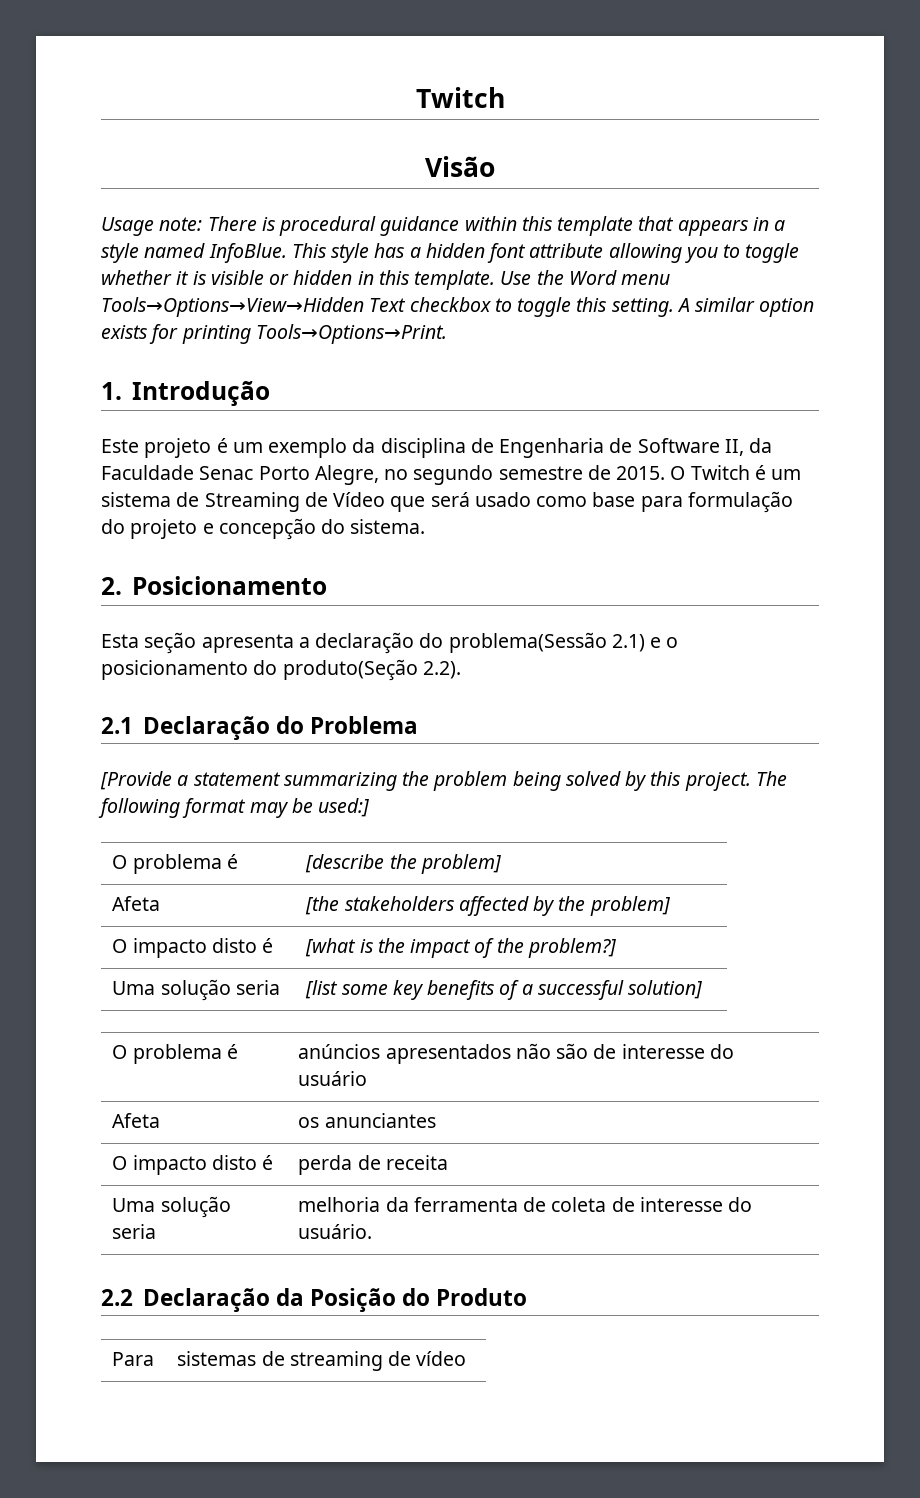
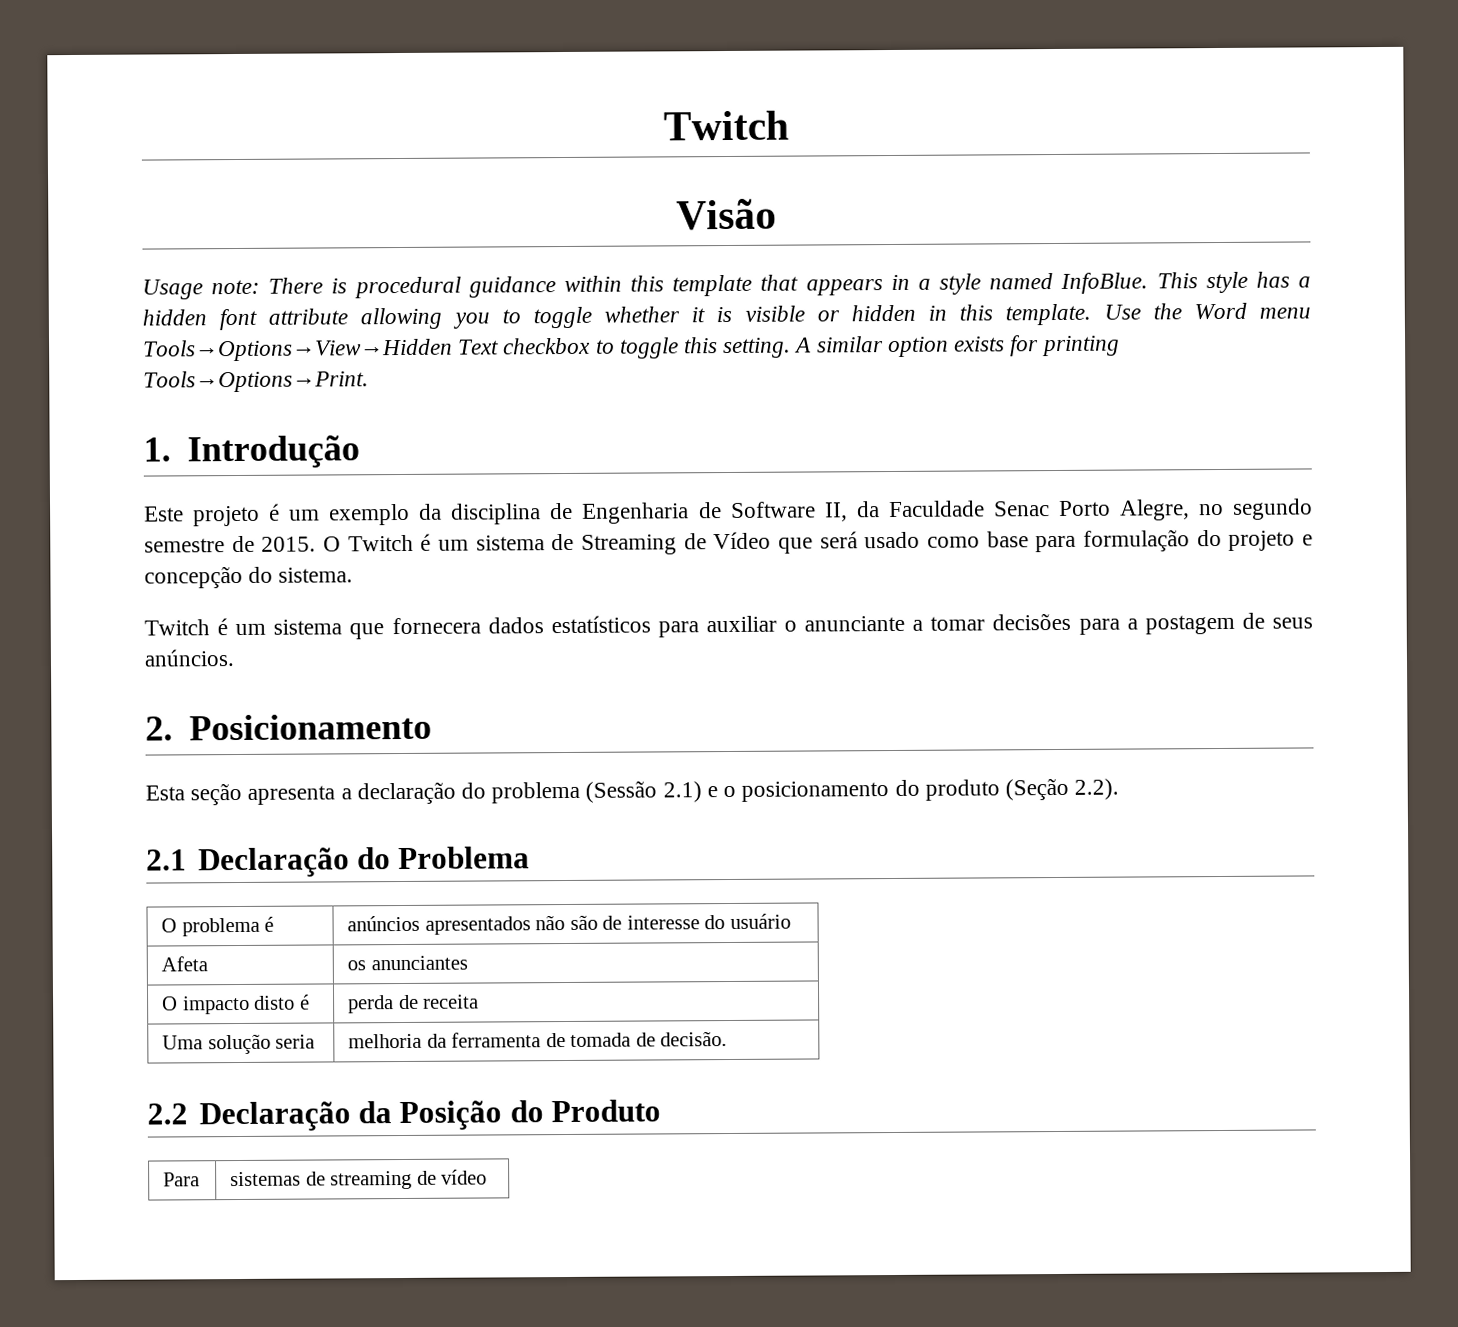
(426, 526) none -> [144,612,1313,640] [144,649,235,667] // Twitch é um sistema que fornecera dados estatísticos para auxiliar o anunciante a tomar decisões para a postagem de seus anúncios.
[448,632,607,653] problema(Sessão -> [491,780,658,804] problema (Sessão
[282,659,418,681] produto(Seção -> [924,777,1069,801] produto (Seção
[100,771,787,791] [98,798,370,818] [112,854,238,874] [305,854,501,874] [112,896,161,911] [305,896,670,916] [112,938,274,958] [305,938,616,958] [112,979,280,1001] [305,980,703,1000] // [Provide a statement summarizing the problem being solved by this project. The following format may be used:] // O problema é | [describe the problem] // Afeta | [the stakeholders affected by the problem] // O impacto disto é | [what is the impact of the problem?] // Uma solução seria | [list some key benefits of a successful solution] -> (531, 858) none
[551,1197,753,1212] [298,1224,373,1239] coleta de interesse do usuário. -> [570,1031,728,1047] tomada de decisão.

